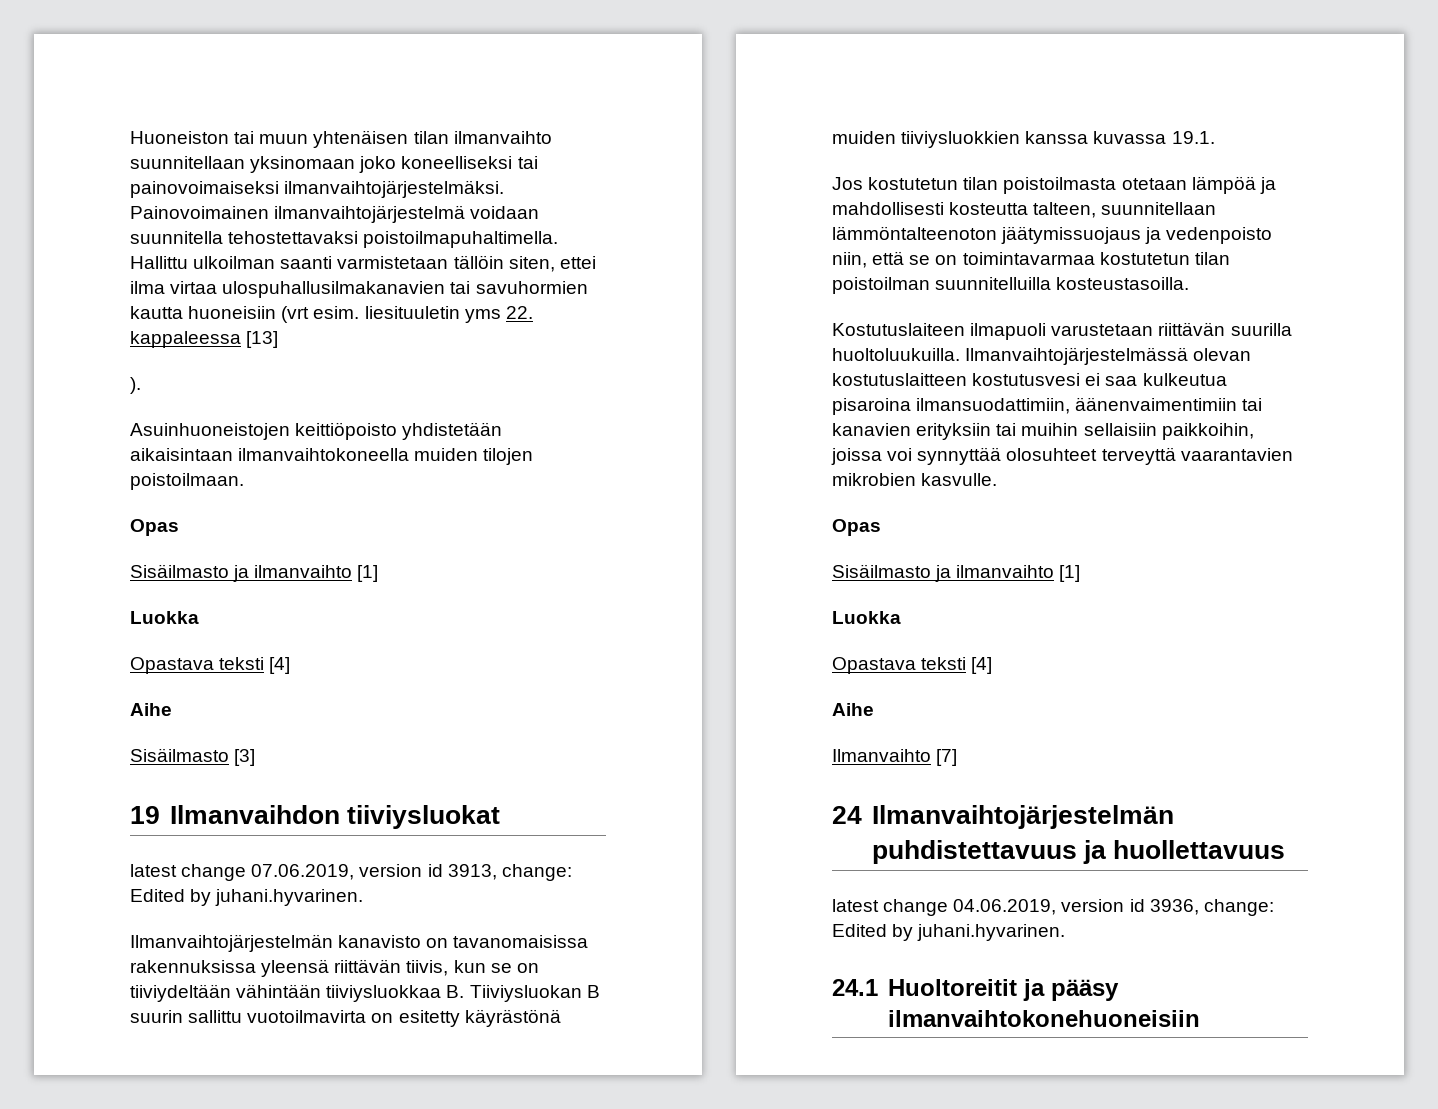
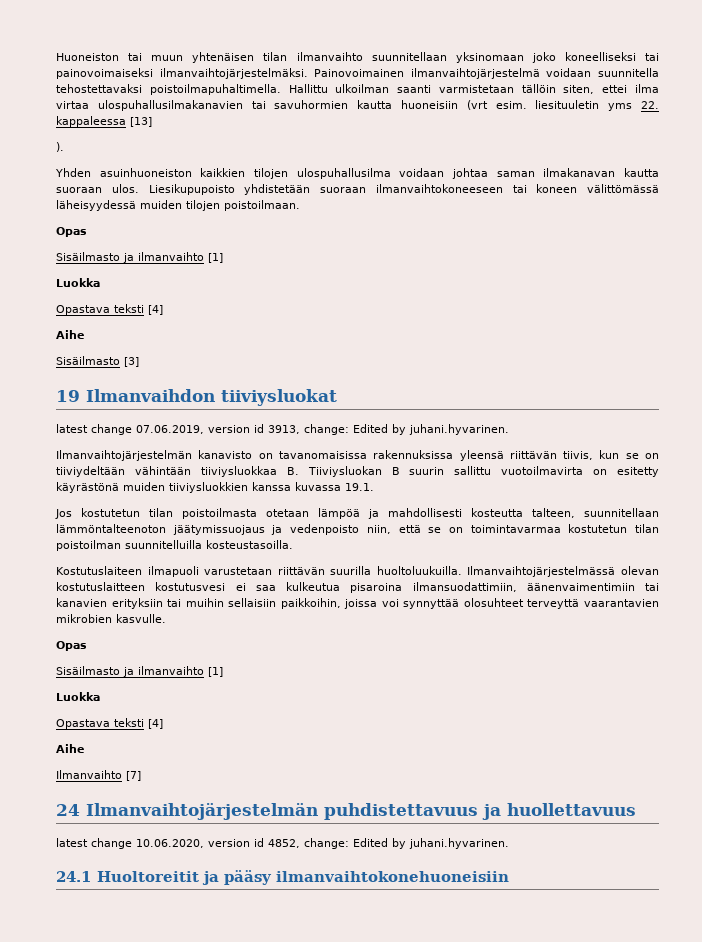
[130,422,503,440] [130,448,410,461] Asuinhuoneistojen keittiöpoisto yhdistetään aikaisintaan ilmanvaihtokoneella -> [55,168,659,179] [56,184,659,195] [56,200,136,211] Yhden asuinhuoneiston kaikkien tilojen ulospuhallusilma voidaan johtaa saman ilmakanavan kautta suoraan ulos. Liesikupupoisto yhdistetään suoraan ilmanvaihtokoneeseen tai koneen välittömässä läheisyydessä
[953,899,1199,915] 04.06.2019, version id 3936, -> [136,838,300,848] 10.06.2020, version id 4852,

